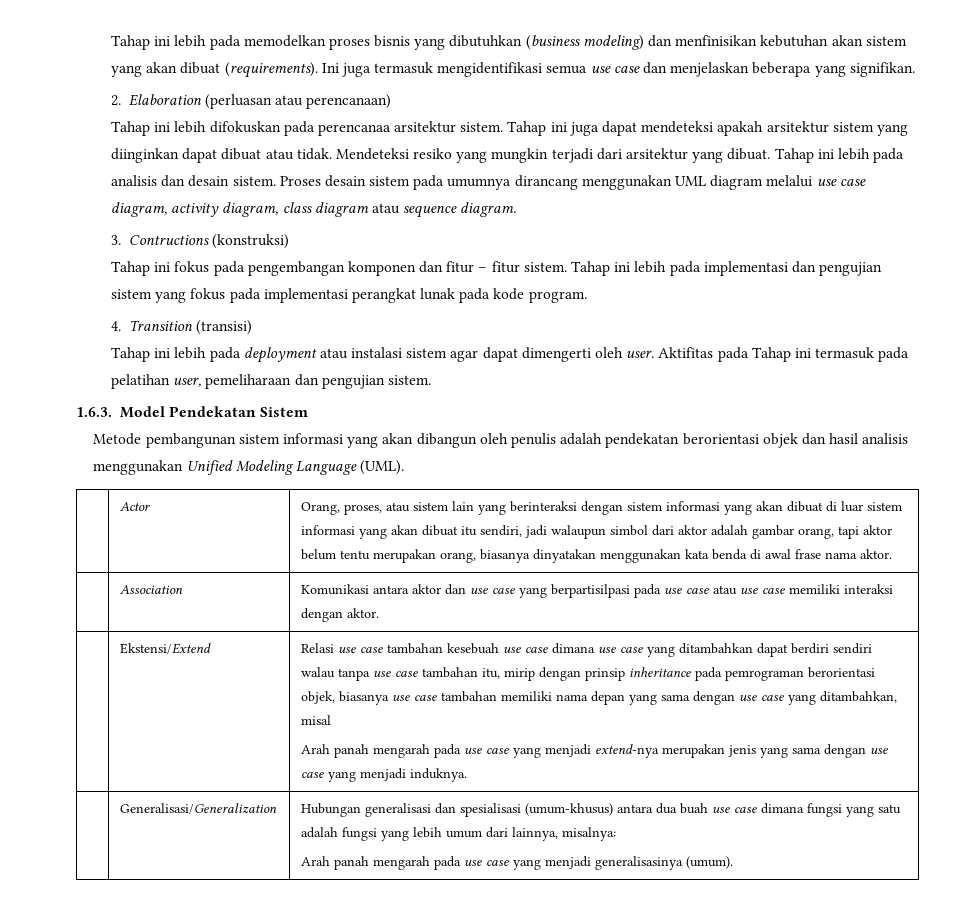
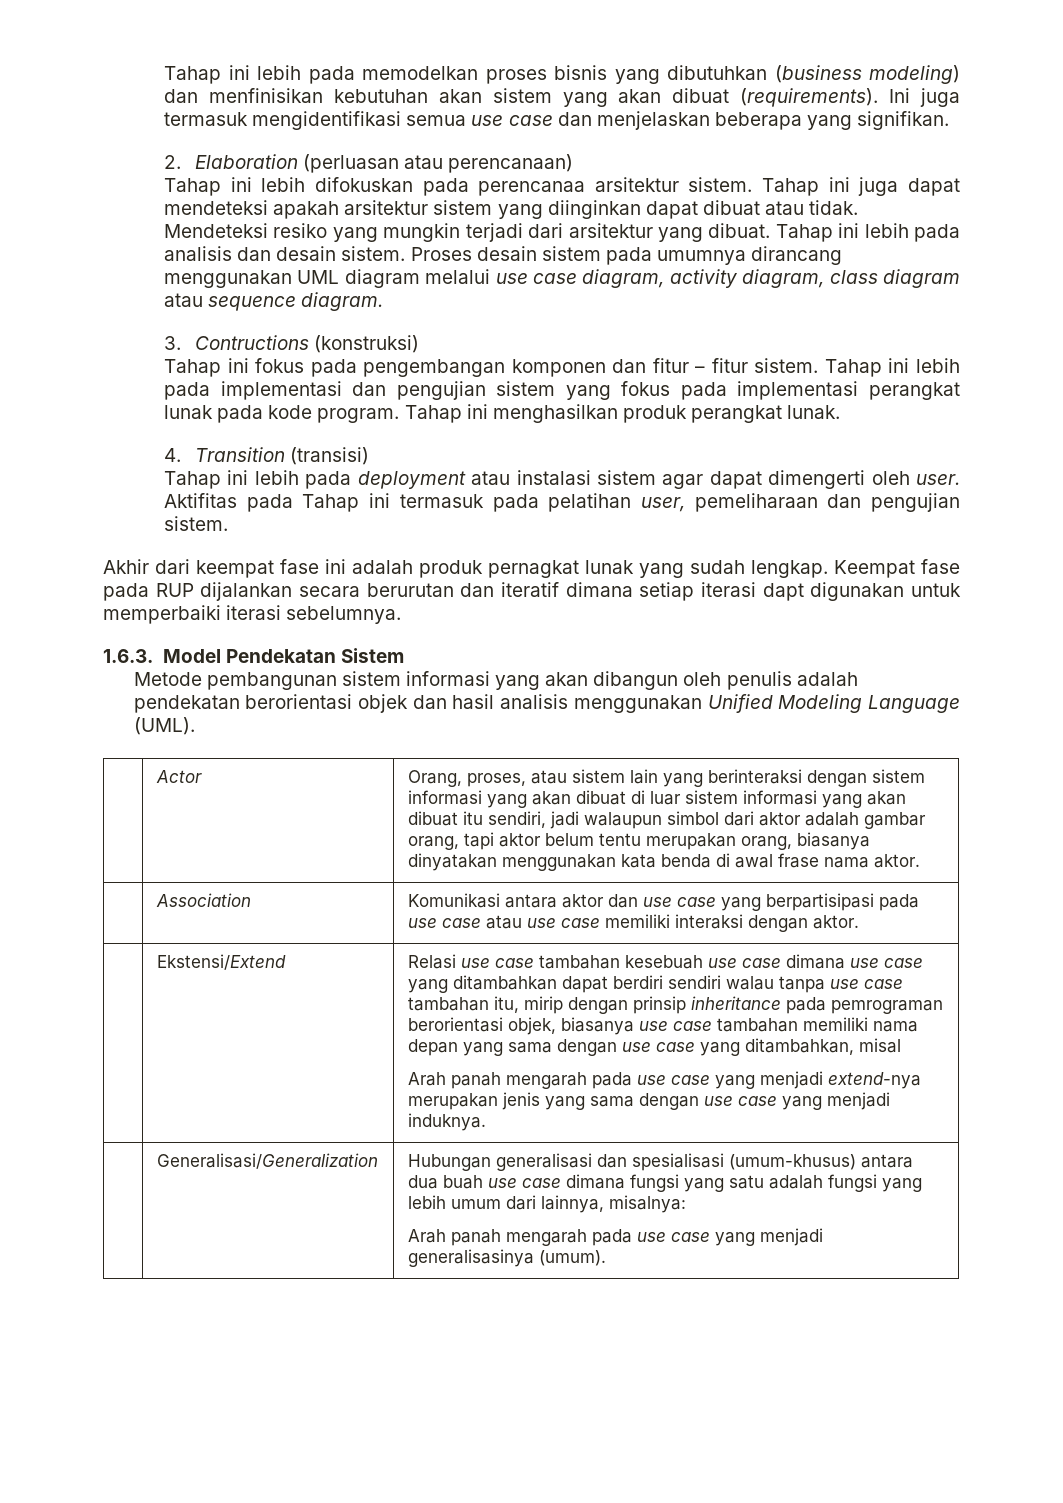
(587, 297) none -> [404,404,841,423] Tahap ini menghasilkan produk perangkat lunak.
(431, 380) none -> [103,559,960,578] [103,582,961,601] [103,605,402,624] // Akhir dari keempat fase ini adalah produk pernagkat lunak yang sudah lengkap. Keempat fase pada RUP dijalankan secara berurutan dan iteratif dimana setiap iterasi dapt digunakan untuk memperbaiki iterasi sebelumnya.
[551,584,631,598] berpartisilpasi -> [765,893,874,911] berpartisipasi

